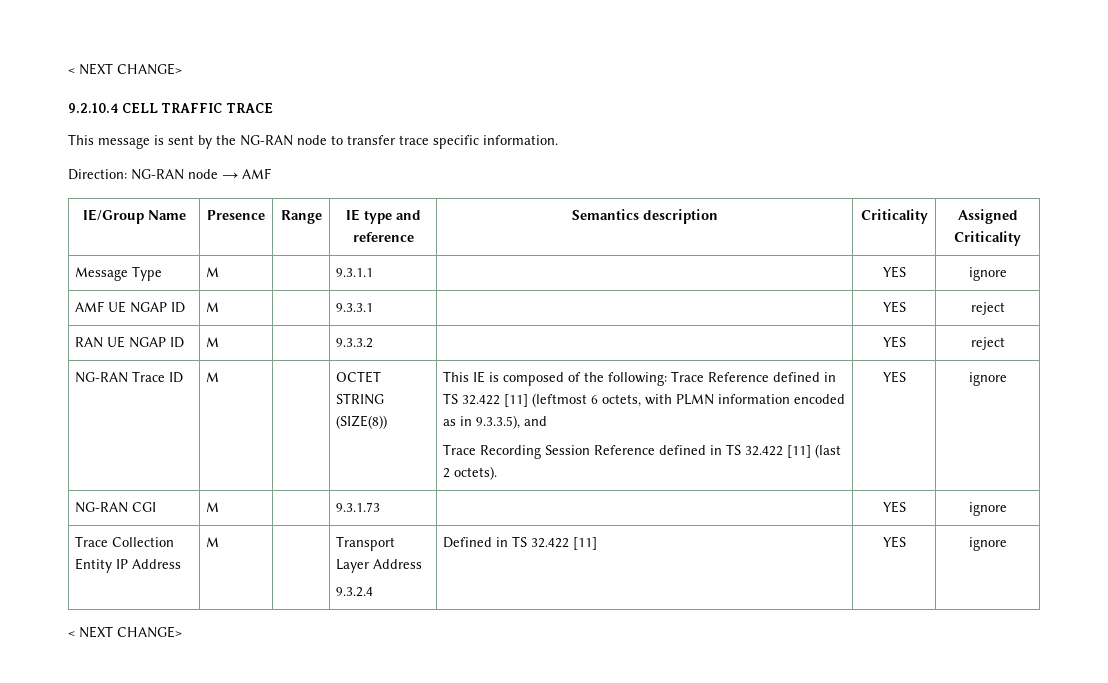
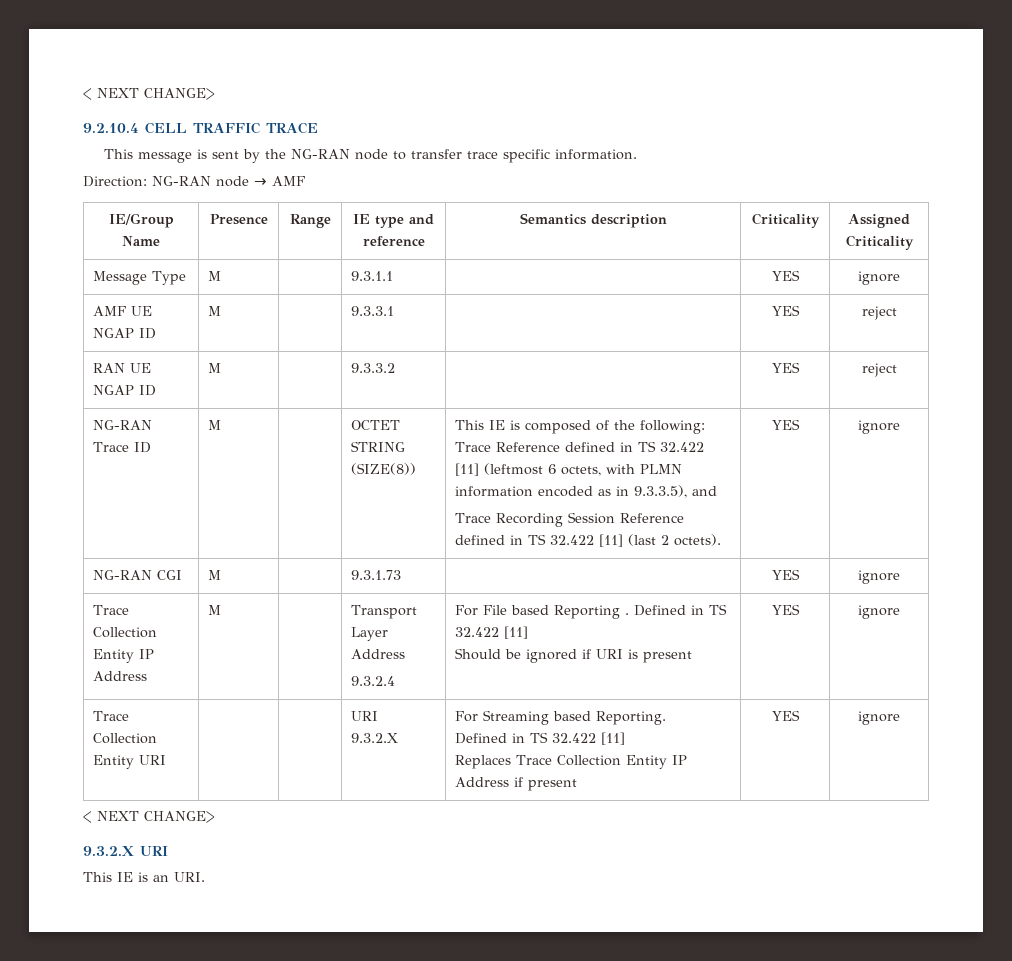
[443,536,598,550] Defined in TS 32.422 [11] -> [455,604,728,619] [455,626,529,639] [455,648,693,663] [771,604,800,615] [858,605,900,619] [93,711,130,721] [93,733,158,744] [93,755,167,769] [351,711,379,721] [351,733,399,743] [455,710,667,725] [455,732,626,745] [455,755,688,769] [455,777,578,791] For File based Reporting . Defined in TS 32.422 [11] // Should be ignored if URI is present | YES | ignore // Trace Collection Entity URI | | | URI // 9.3.2.X | For Streaming based Reporting. // Defined in TS 32.422 [11] // Replaces Trace Collection Entity IP Address if present
(182, 632) none -> [83,846,168,856] [83,872,205,882] // 9.3.2.X URI // This IE is an URI.

